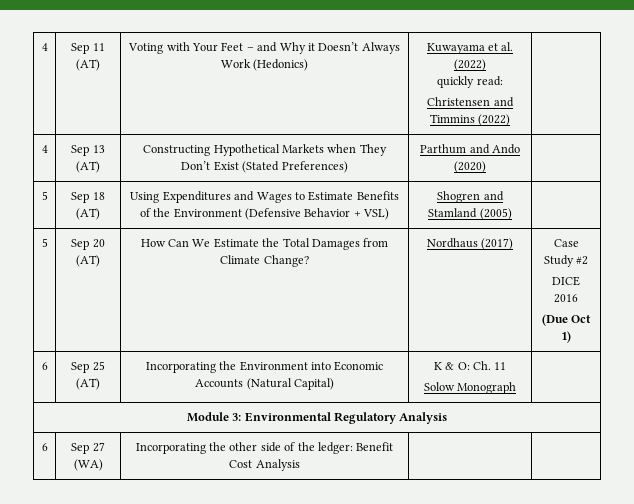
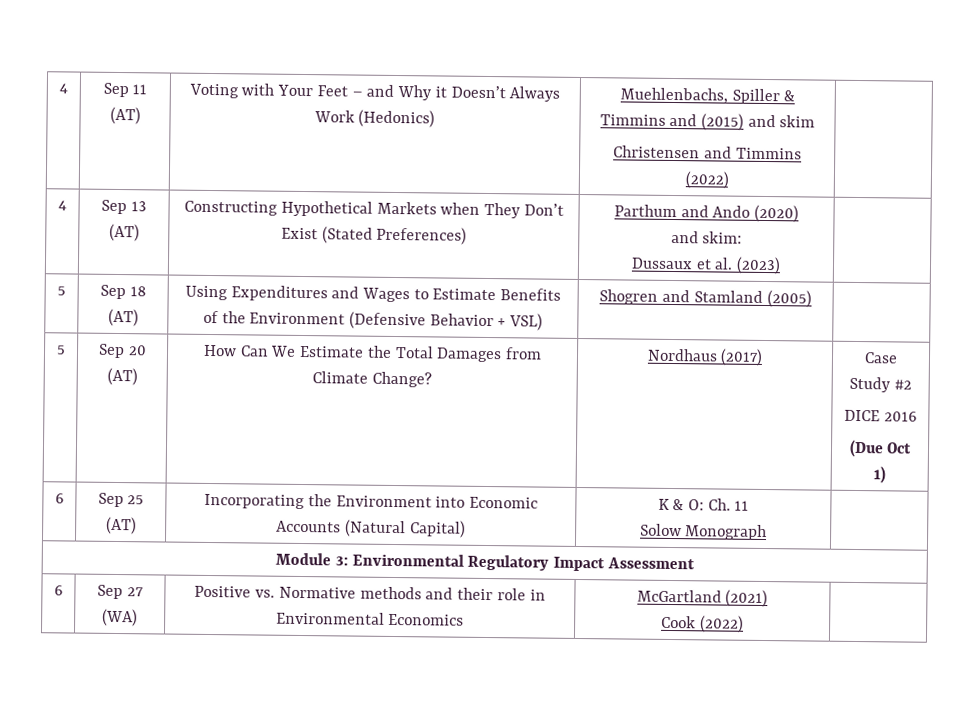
[426,42,514,54] [454,59,486,71] [437,76,503,88] Kuwayama et al. (2022) // quickly read: -> [619,87,796,105] [599,113,816,131] Muehlenbachs, Spiller & Timmins and (2015) and skim
(486, 167) none -> [670,230,743,244] [630,256,782,275] // and skim: // Dussaux et al. (2023)
[399,412,448,424] Analysis -> [553,556,695,572] Impact Assessment
[135,442,394,454] [229,459,300,471] Incorporating the other side of the ledger: Benefit Cost Analysis | -> [194,585,546,601] [275,611,465,626] [636,589,769,608] [661,615,744,633] Positive vs. Normative methods and their role in Environmental Economics | McGartland (2021) // Cook (2022)

